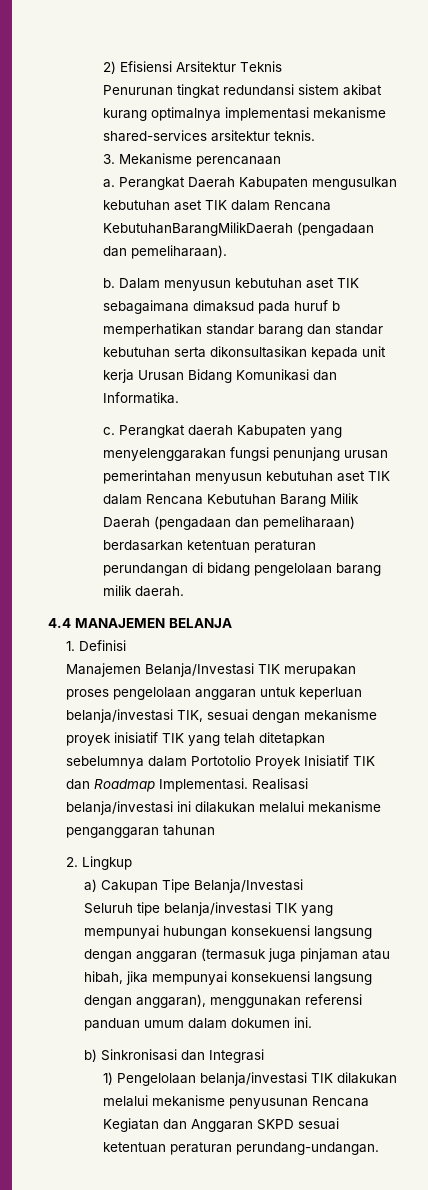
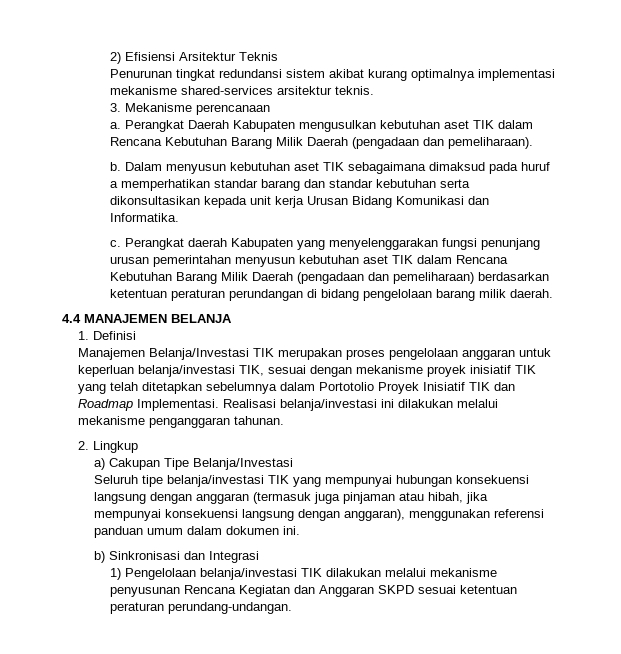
[102,222,293,236] KebutuhanBarangMilikDaerah -> [164,137,348,149] Kebutuhan Barang Milik Daerah
[331,301,340,311] b -> [109,181,118,188] a
[163,825,216,836] tahunan -> [233,416,284,425] tahunan.

